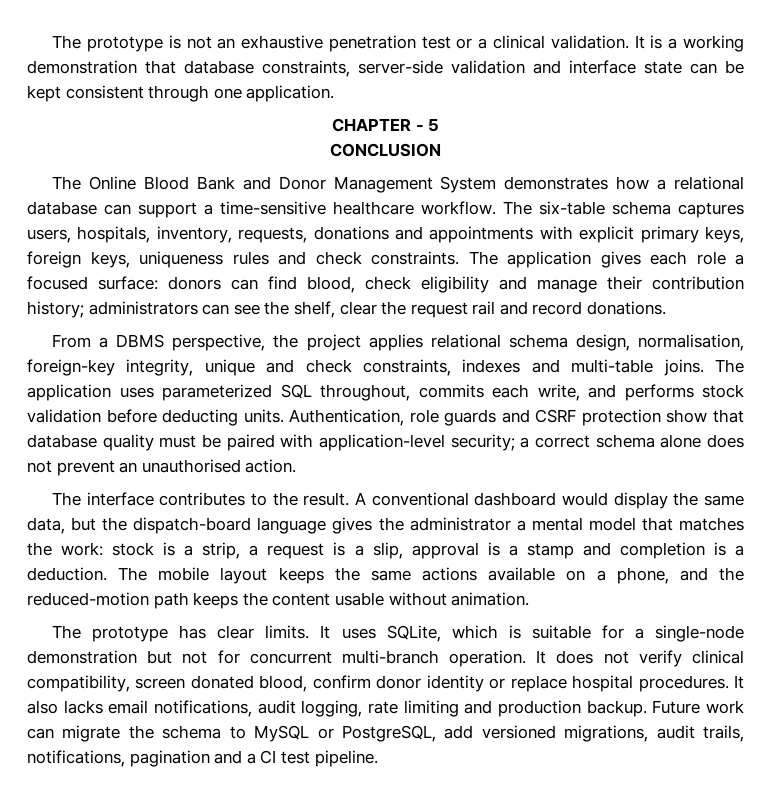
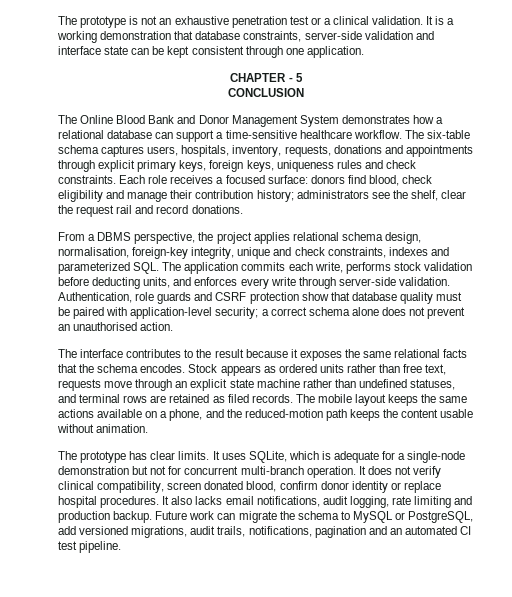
[539,226,573,240] with -> [58,160,95,172] through
[468,251,726,268] The application gives each role -> [119,175,214,184] Each role receives
[231,279,258,290] can -> (345, 179) none
[202,304,230,315] can -> (369, 194) none
[571,359,744,376] [27,384,410,401] multi-table joins. The application uses parameterized SQL throughout, -> [58,262,239,274] parameterized SQL. The application
[588,384,616,398] and -> (343, 267) none
[243,409,284,423] units. -> [143,277,450,289] units, and enforces every write through server-side validation.
[303,492,744,509] [27,517,745,534] [27,542,744,559] [27,567,107,581] result. A conventional dashboard would display the same data, but the dispatch-board language gives the administrator a mental model that matches the work: stock is a strip, a request is a slip, approval is a stamp and completion is a deduction. -> [214,349,468,361] [58,364,447,376] [58,379,456,391] [58,394,293,403] result because it exposes the same relational facts that the schema encodes. Stock appears as ordered units rather than free text, requests move through an explicit state machine rather than undefined statuses, and terminal rows are retained as filed records.
[531,625,591,639] suitable -> [334,451,380,463] adequate
[246,753,256,764] a -> [389,526,457,535] an automated

